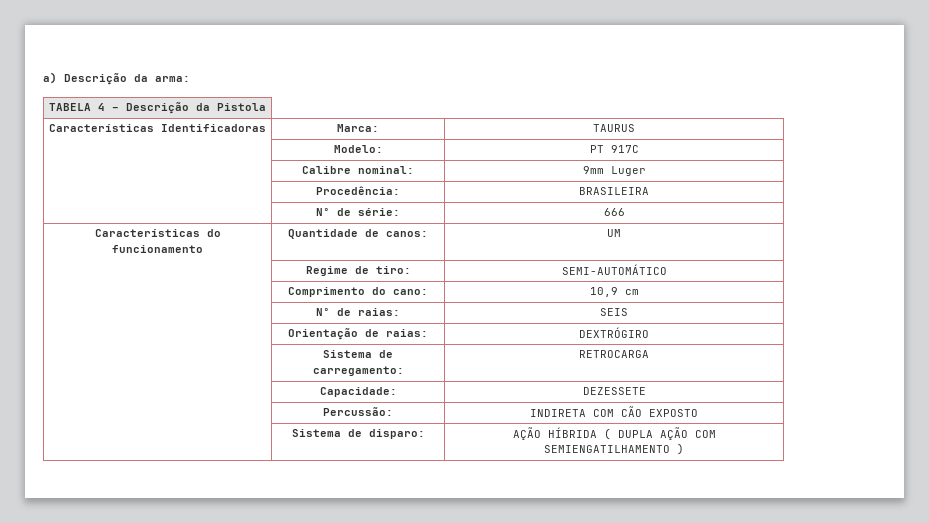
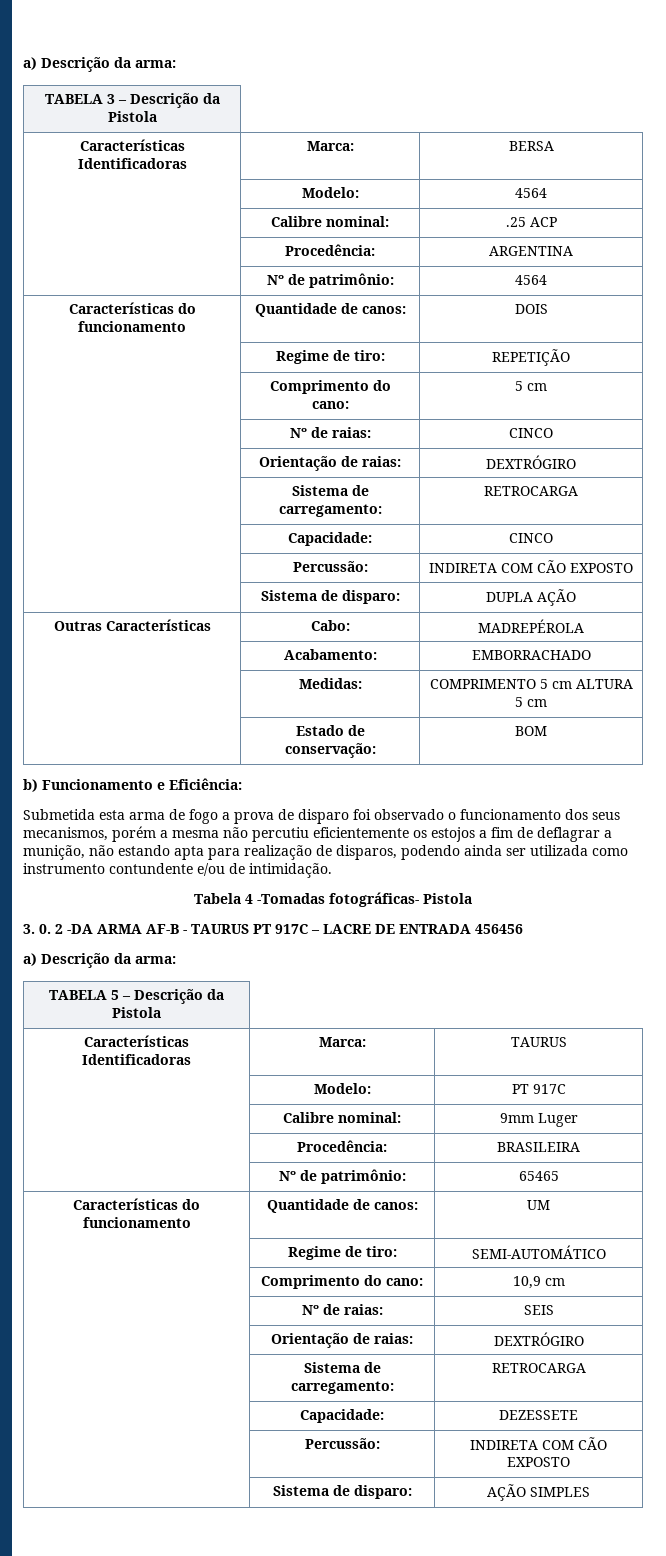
[43,72,190,85] [49,103,105,111] a) Descrição da arma: // TABELA 4 -> [23,57,176,72] [44,93,220,108] [107,111,157,122] [79,139,185,151] [77,158,187,169] [306,141,354,151] [508,141,554,151] [301,187,359,198] [515,188,547,198] [271,216,389,227] [505,217,557,227] [285,244,375,256] [489,246,573,256] [266,273,394,288] [515,275,547,285] [68,302,196,314] [78,321,186,332] [254,303,406,317] [514,304,548,314] [275,350,385,364] [492,349,570,366] [269,380,391,394] [311,401,349,409] [515,381,547,391] [289,427,371,438] [509,428,553,438] [259,456,401,471] [486,455,576,469] [291,485,369,496] [278,504,382,517] [484,486,578,496] [288,532,372,546] [509,533,553,543] [292,561,368,572] [429,560,633,573] [260,590,400,604] [486,589,576,606] [53,619,211,631] [310,620,350,631] [478,619,584,633] [283,649,377,660] [471,650,591,660] [298,678,362,689] [429,679,633,689] [515,697,547,707] [295,725,365,736] [284,743,376,758] [515,726,547,736] [23,778,242,792] [23,809,620,824] [23,826,612,842] [23,845,628,860] [23,863,332,878] [194,892,472,907] [23,924,523,934] [23,953,176,968] [49,990,119,1000] a) Descrição da arma: // TABELA 3 – Descrição da Pistola // Características Identificadoras | Marca: | BERSA // | Modelo: | 4564 // | Calibre nominal: | .25 ACP // | Procedência: | ARGENTINA // | Nº de patrimônio: | 4564 // Características do funcionamento | Quantidade de canos: | DOIS // | Regime de tiro: | REPETIÇÃO // | Comprimento do cano: | 5 cm // | Nº de raias: | CINCO // | Orientação de raias: | DEXTRÓGIRO // | Sistema de carregamento: | RETROCARGA // | Capacidade: | CINCO // | Percussão: | INDIRETA COM CÃO EXPOSTO // | Sistema de disparo: | DUPLA AÇÃO // Outras Características | Cabo: | MADREPÉROLA // | Acabamento: | EMBORRACHADO // | Medidas: | COMPRIMENTO 5 cm ALTURA 5 cm // | Estado de conservação: | BOM // b) Funcionamento e Eficiência: // Submetida esta arma de fogo a prova de disparo foi observado o funcionamento dos seus mecanismos, porém a mesma não percutiu eficientemente os estojos a fim de deflagrar a munição, não estando apta para realização de disparos, podendo ainda ser utilizada como instrumento contundente e/ou de intimidação. // Tabela 4 -Tomadas fotográficas- Pistola // 3. 0. 2 -DA ARMA AF-B - TAURUS PT 917C – LACRE DE ENTRADA 456456 // a) Descrição da arma: // TABELA 5
[358,208,400,216] [603,208,625,216] série: | 666 -> [320,1169,406,1184] [518,1171,559,1181] patrimônio: | 65465
[547,427,716,440] [544,443,684,455] HÍBRIDA ( DUPLA AÇÃO COM SEMIENGATILHAMENTO ) -> [530,1487,590,1497] SIMPLES

